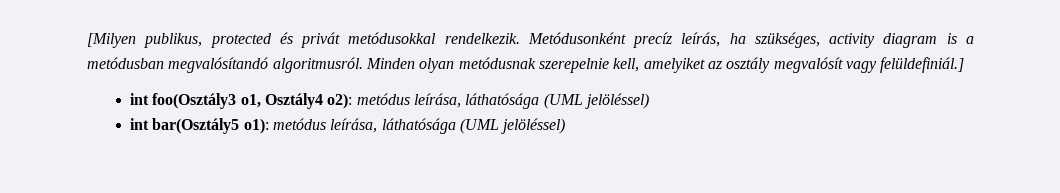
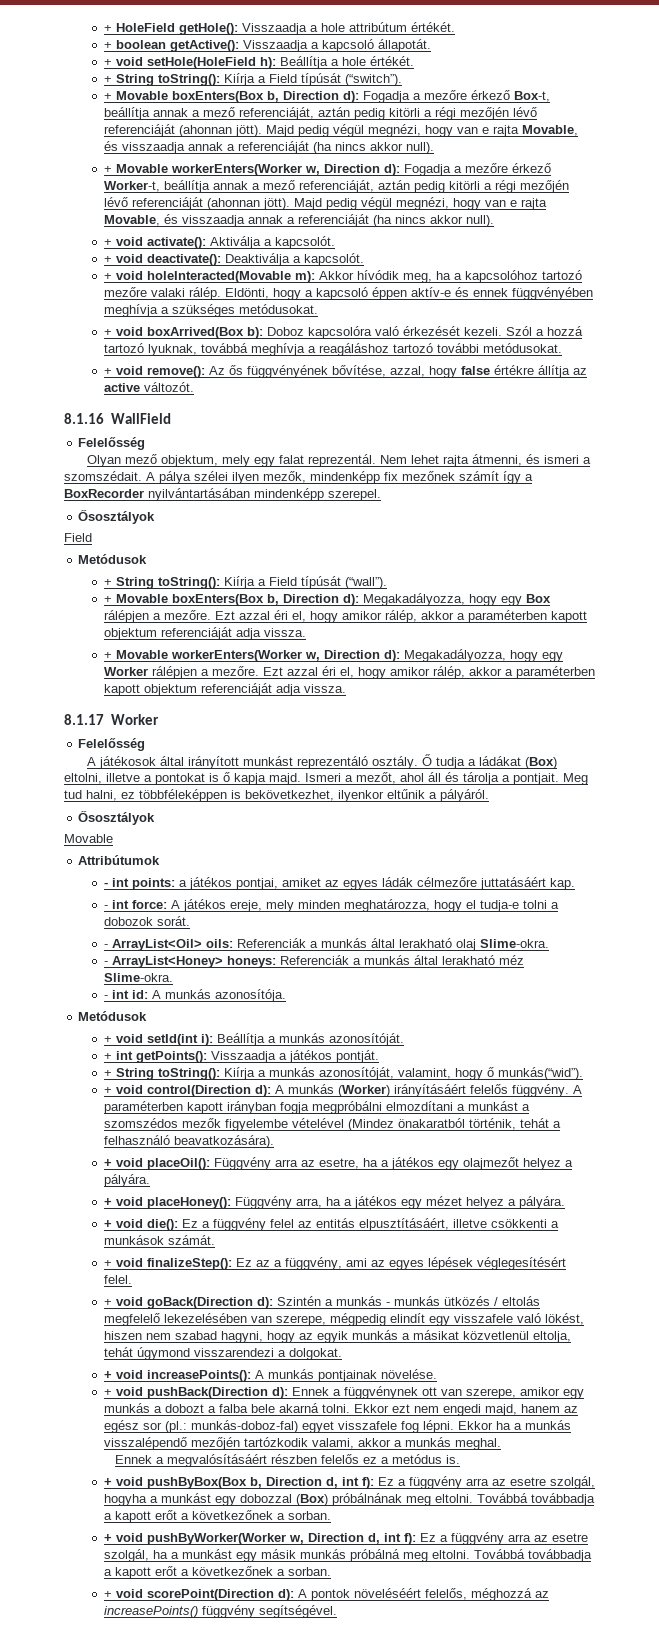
[87,32,974,48] [87,57,965,73] [130,93,650,109] [130,118,566,134] [Milyen publikus, protected és privát metódusokkal rendelkezik. Metódusonként precíz leírás, ha szükséges, activity diagram is a metódusban megvalósítandó algoritmusról. Minden olyan metódusnak szerepelnie kell, amelyiket az osztály megvalósít vagy felüldefiniál.] // int foo(Osztály3 o1, Osztály4 o2): metódus leírása, láthatósága (UML jelöléssel) // int bar(Osztály5 o1): metódus leírása, láthatósága (UML jelöléssel) -> [103,22,455,35] [103,39,431,52] [103,56,414,69] [103,73,402,86] [103,90,550,103] [103,107,537,120] [103,124,578,137] [103,141,434,154] [103,163,551,176] [103,180,569,193] [103,197,547,210] [103,214,494,227] [103,236,335,249] [103,253,364,266] [103,270,582,283] [103,287,593,300] [103,304,318,317] [103,326,583,339] [103,343,562,356] [103,365,587,378] [103,382,194,392] [64,413,171,424] [78,437,146,450] [86,454,591,467] [64,471,533,484] [64,488,381,501] [78,509,156,524] [64,533,92,542] [78,554,148,564] [103,576,387,589] [103,593,551,606] [103,610,587,623] [103,627,306,640] [103,649,563,662] [103,666,595,679] [103,683,346,696] [64,714,159,725] [78,738,146,751] [86,754,557,769] [64,772,588,785] [64,789,489,802] [78,810,156,825] [64,834,113,843] [78,855,161,865] [103,877,575,890] [103,899,559,912] [103,916,190,926] [103,938,549,951] [103,955,524,968] [103,973,173,982] [103,989,286,1002] [78,1011,148,1021] [103,1033,404,1046] [103,1050,379,1063] [103,1067,583,1080] [103,1084,582,1097] [103,1101,530,1114] [103,1118,561,1131] [103,1135,274,1148] [103,1157,573,1170] [103,1174,150,1187] [103,1196,565,1209] [103,1218,559,1231] [103,1235,215,1245] [103,1257,566,1270] [103,1275,132,1284] [103,1296,540,1309] [103,1313,584,1326] [103,1330,571,1343] [103,1347,342,1360] [103,1369,437,1382] [103,1386,584,1399] [103,1403,578,1416] [103,1420,571,1433] [103,1437,501,1450] [115,1454,461,1467] [103,1476,595,1489] [103,1493,595,1506] [103,1510,331,1523] [103,1532,588,1545] [103,1549,592,1562] [103,1566,331,1579] [103,1588,549,1601] [103,1605,337,1618] + HoleField getHole(): Visszaadja a hole attribútum értékét. // + boolean getActive(): Visszaadja a kapcsoló állapotát. // + void setHole(HoleField h): Beállítja a hole értékét. // + String toString(): Kiírja a Field típúsát (“switch”). // + Movable boxEnters(Box b, Direction d): Fogadja a mezőre érkező Box-t, beállítja annak a mező referenciáját, aztán pedig kitörli a régi mezőjén lévő referenciáját (ahonnan jött). Majd pedig végül megnézi, hogy van e rajta Movable, és visszaadja annak a referenciáját (ha nincs akkor null). // + Movable workerEnters(Worker w, Direction d): Fogadja a mezőre érkező Worker-t, beállítja annak a mező referenciáját, aztán pedig kitörli a régi mezőjén lévő referenciáját (ahonnan jött). Majd pedig végül megnézi, hogy van e rajta Movable, és visszaadja annak a referenciáját (ha nincs akkor null). // + void activate(): Aktiválja a kapcsolót. // + void deactivate(): Deaktiválja a kapcsolót. // + void holeInteracted(Movable m): Akkor hívódik meg, ha a kapcsolóhoz tartozó mezőre valaki rálép. Eldönti, hogy a kapcsoló éppen aktív-e és ennek függvényében meghívja a szükséges metódusokat. // + void boxArrived(Box b): Doboz kapcsolóra való érkezését kezeli. Szól a hozzá tartozó lyuknak, továbbá meghívja a reagáláshoz tartozó további metódusokat. // + void remove(): Az ős függvényének bővítése, azzal, hogy false értékre állítja az active változót. // 8.1.16 WallField // Felelősség // Olyan mező objektum, mely egy falat reprezentál. Nem lehet rajta átmenni, és ismeri a szomszédait. A pálya szélei ilyen mezők, mindenképp fix mezőnek számít így a BoxRecorder nyilvántartásában mindenképp szerepel. // Ősosztályok // Field // Metódusok // + String toString(): Kiírja a Field típúsát (“wall”). // + Movable boxEnters(Box b, Direction d): Megakadályozza, hogy egy Box rálépjen a mezőre. Ezt azzal éri el, hogy amikor rálép, akkor a paraméterben kapott objektum referenciáját adja vissza. // + Movable workerEnters(Worker w, Direction d): Megakadályozza, hogy egy Worker rálépjen a mezőre. Ezt azzal éri el, hogy amikor rálép, akkor a paraméterben kapott objektum referenciáját adja vissza. // 8.1.17 Worker // Felelősség // A játékosok által irányított munkást reprezentáló osztály. Ő tudja a ládákat (Box) eltolni, illetve a pontokat is ő kapja majd. Ismeri a mezőt, ahol áll és tárolja a pontjait. Meg tud halni, ez többféleképpen is bekövetkezhet, ilyenkor eltűnik a pályáról. // Ősosztályok // Movable // Attribútumok // - int points: a játékos pontjai, amiket az egyes ládák célmezőre juttatásáért kap. // - int force: A játékos ereje, mely minden meghatározza, hogy el tudja-e tolni a dobozok sorát. // - ArrayList<Oil> oils: Referenciák a munkás által lerakható olaj Slime-okra. // - ArrayList<Honey> honeys: Referenciák a munkás által lerakható méz Slime-okra. // - int id: A munkás azonosítója. // Metódusok // + void setId(int i): Beállítja a munkás azonosítóját. // + int getPoints(): Visszaadja a játékos pontját. // + String toString(): Kiírja a munkás azonosítóját, valamint, hogy ő munkás(“wid”). // + void control(Direction d): A munkás (Worker) irányításáért felelős függvény. A paraméterben kapott irányban fogja megpróbálni elmozdítani a munkást a szomszédos mezők figyelembe vételével (Mindez önakaratból történik, tehát a felhasználó beavatkozására). // + void placeOil(): Függvény arra az esetre, ha a játékos egy olajmezőt helyez a pályára. // + void placeHoney(): Függvény arra, ha a játékos egy mézet helyez a pályára. // + void die(): Ez a függvény felel az entitás elpusztításáért, illetve csökkenti a munkások számát. // + void finalizeStep(): Ez az a függvény, ami az egyes lépések véglegesítésért felel. // + void goBack(Direction d): Szintén a munkás - munkás ütközés / eltolás megfelelő lekezelésében van szerepe, mégpedig elindít egy visszafele való lökést, hiszen nem szabad hagyni, hogy az egyik munkás a másikat közvetlenül eltolja, tehát úgymond visszarendezi a dolgokat. // + void increasePoints(): A munkás pontjainak növelése. // + void pushBack(Direction d): Ennek a függvénynek ott van szerepe, amikor egy munkás a dobozt a falba bele akarná tolni. Ekkor ezt nem engedi majd, hanem az egész sor (pl.: munkás-doboz-fal) egyet visszafele fog lépni. Ekkor ha a munkás visszalépendő mezőjén tartózkodik valami, akkor a munkás meghal. // Ennek a megvalósításáért részben felelős ez a metódus is. // + void pushByBox(Box b, Direction d, int f): Ez a függvény arra az esetre szolgál, hogyha a munkást egy dobozzal (Box) próbálnának meg eltolni. Továbbá továbbadja a kapott erőt a következőnek a sorban. // + void pushByWorker(Worker w, Direction d, int f): Ez a függvény arra az esetre szolgál, ha a munkást egy másik munkás próbálná meg eltolni. Továbbá továbbadja a kapott erőt a következőnek a sorban. // + void scorePoint(Direction d): A pontok növeléséért felelős, méghozzá az increasePoints() függvény segítségével.

